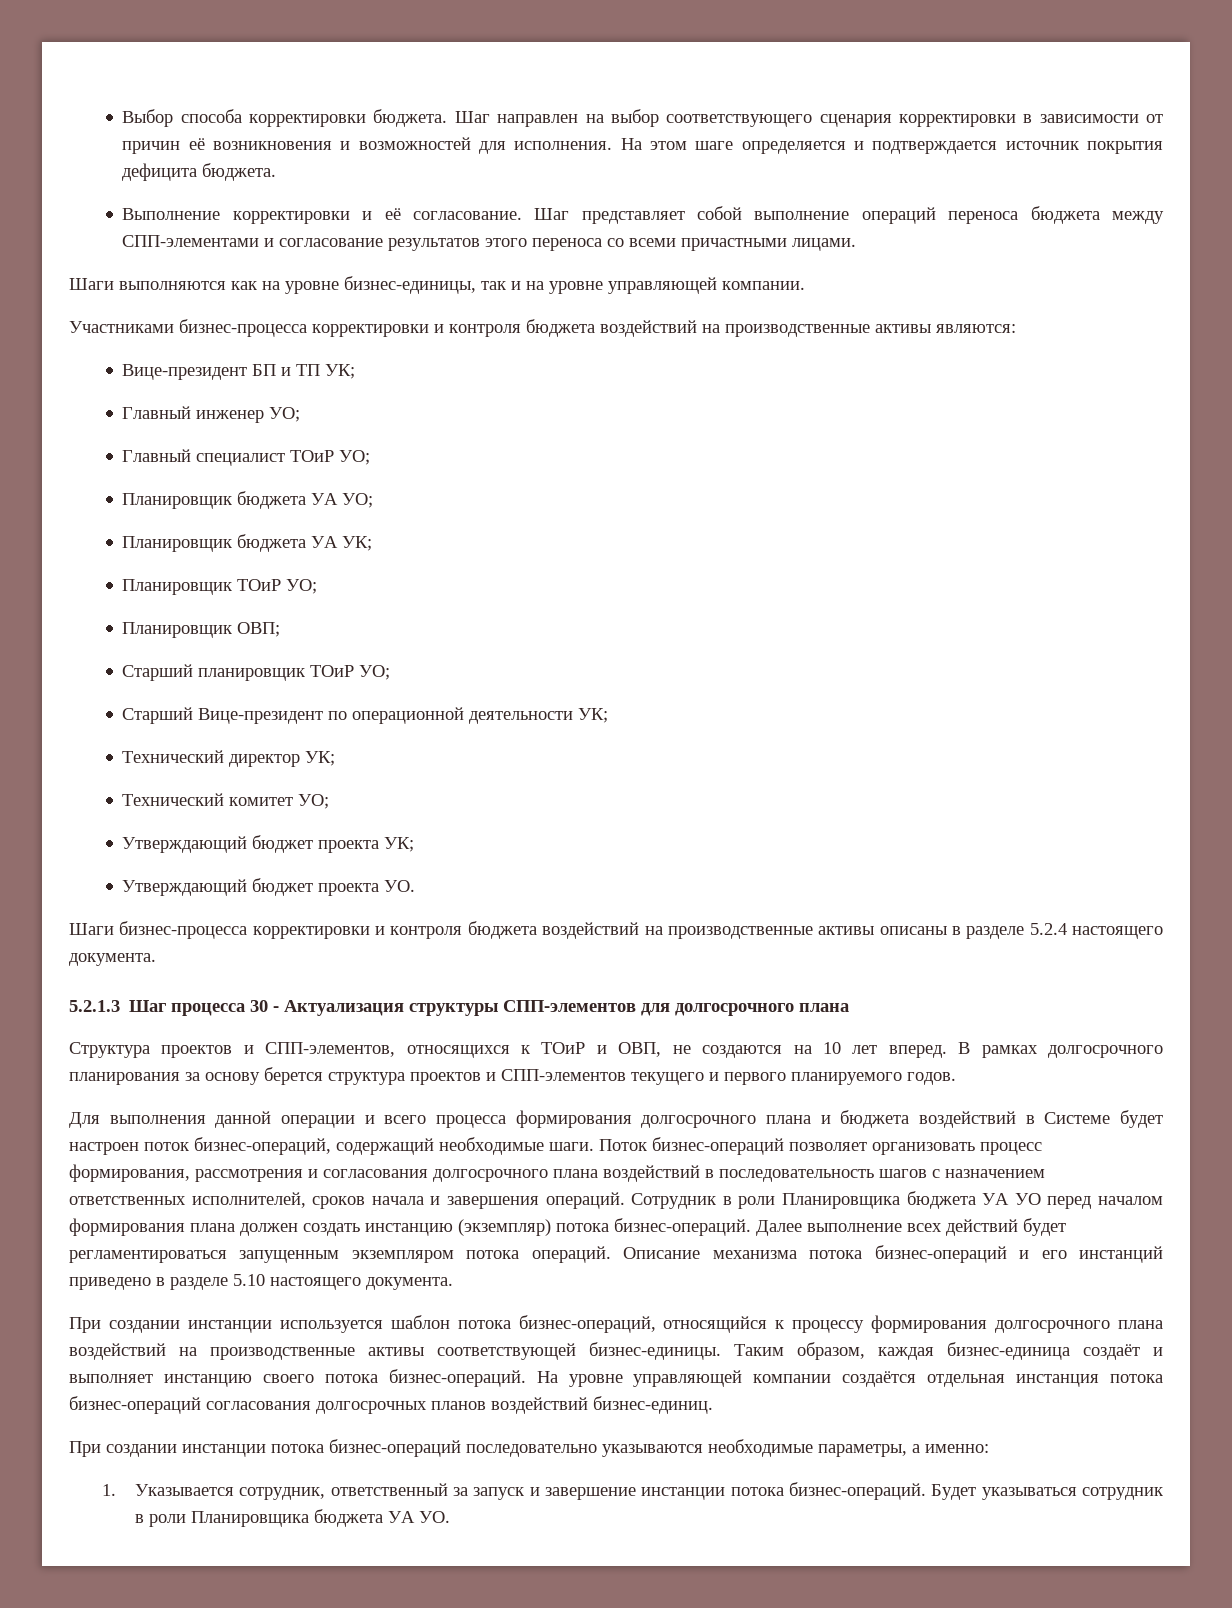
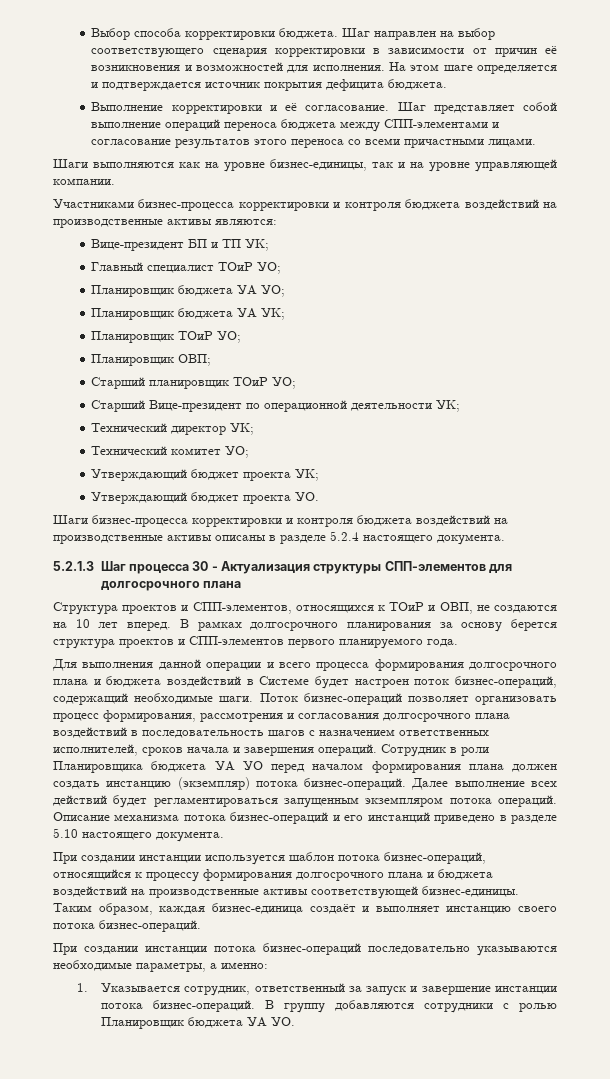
[122,406,301,423] // Главный инженер УО; -> (270, 245) none
[631,1072,719,1085] текущего и -> (284, 640) none
[907,1072,956,1085] годов. -> [427,639,458,647] года.
(1163, 1324) none -> [427,869,493,880] и бюджета
[536,1370,1163,1387] [69,1396,713,1414] На уровне управляющей компании создаётся отдельная инстанция потока бизнес-операций согласования долгосрочных планов воздействий бизнес-единиц. -> (201, 926) none
[931,1484,1163,1500] [135,1511,310,1527] Будет указываться сотрудник в роли Планировщика -> [265,1000,557,1013] [101,1017,185,1029] В группу добавляются сотрудники с ролью Планировщик

